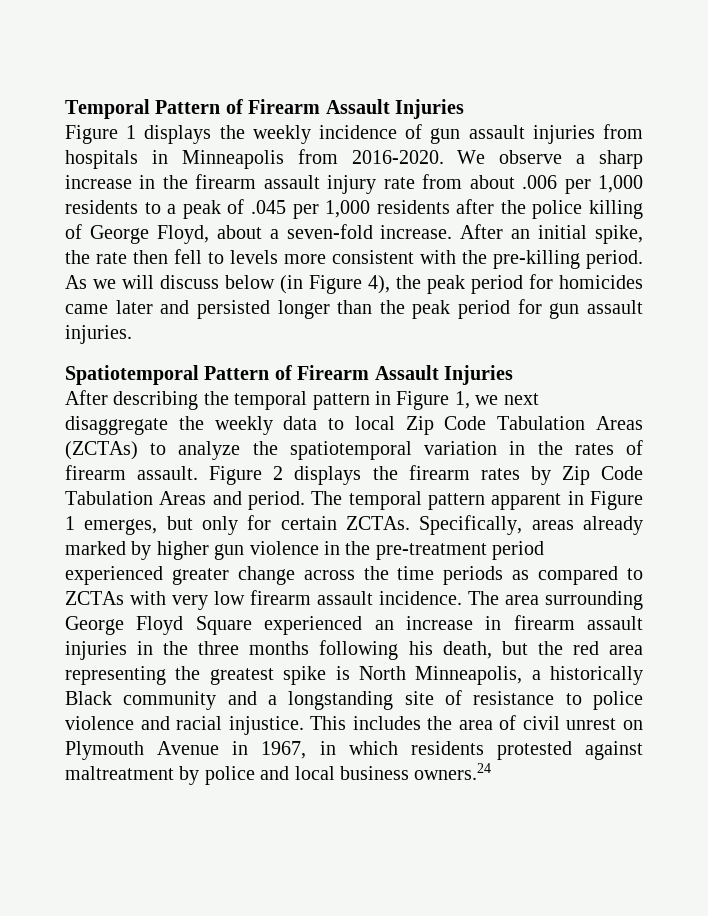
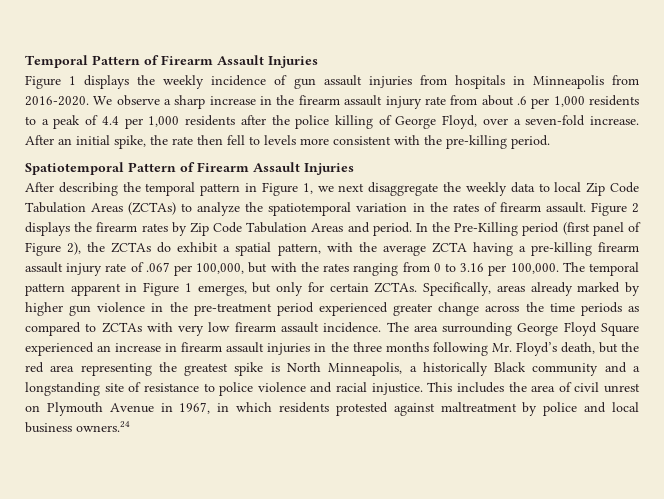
[522,175,558,189] .006 -> [516,96,527,105] .6
[250,200,286,214] .045 -> [101,116,119,125] 4.4
[216,225,262,239] about -> [482,118,508,125] over
[65,274,643,294] [65,299,643,319] [65,325,132,344] As we will discuss below (in Figure 4), the peak period for homicides came later and persisted longer than the peak period for gun assault injuries. -> (550, 142) none
(305, 500) none -> [415,222,641,236] [25,242,639,256] [25,262,559,276] In the Pre-Killing period (first panel of Figure 2), the ZCTAs do exhibit a spatial pattern, with the average ZCTA having a pre-killing firearm assault injury rate of .067 per 100,000, but with the rates ranging from 0 to 3.16 per 100,000.
[408,641,433,655] his -> [491,342,557,356] Mr. Floyd’s

